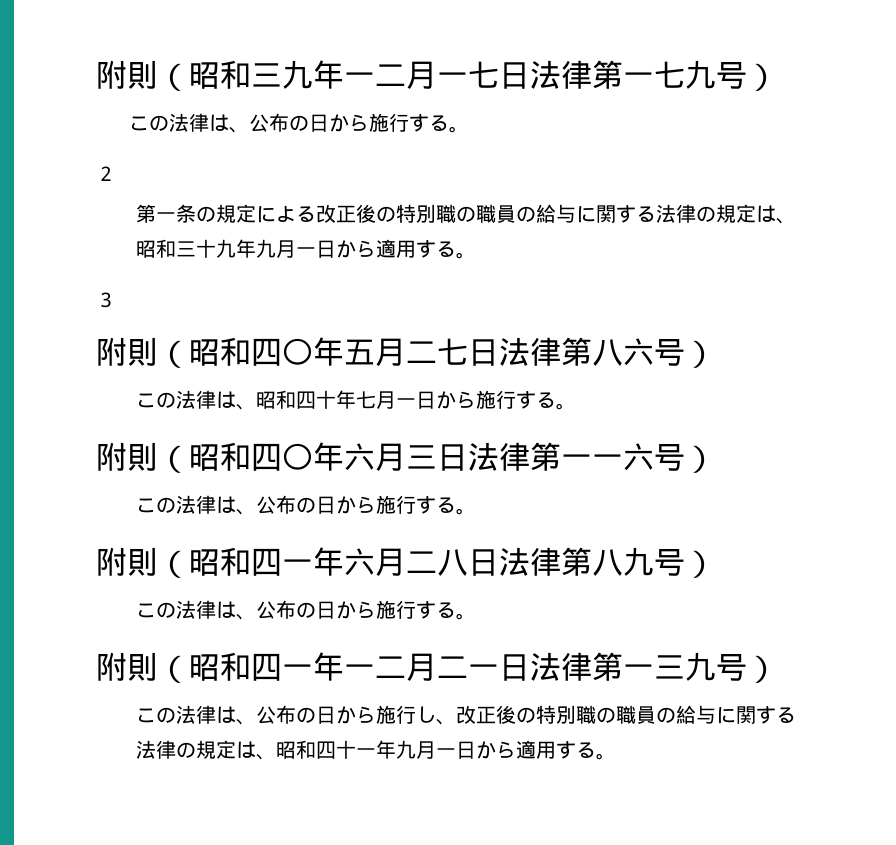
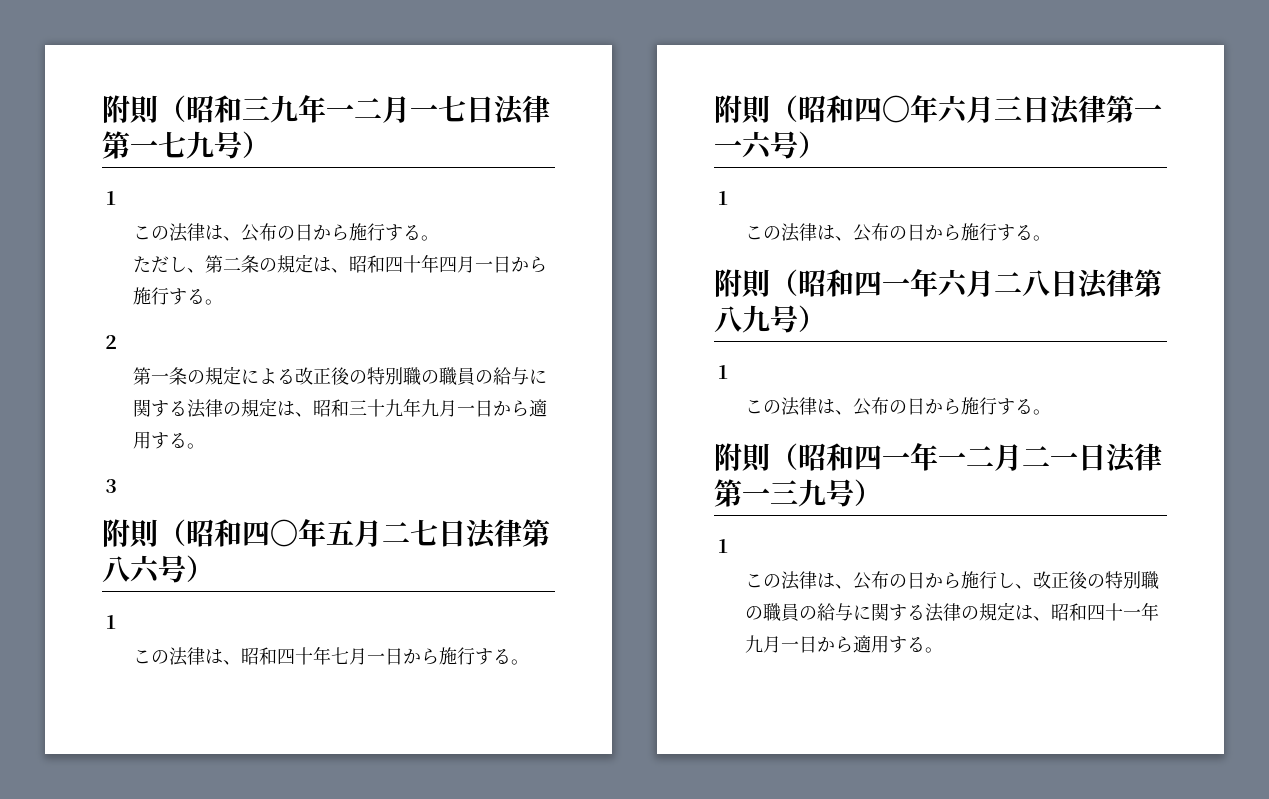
[129,113,470,133] // この法律は、公布の日から施行する。 -> [102,191,120,205] [132,223,439,242] [132,254,547,273] [132,287,223,305] // １ // この法律は、公布の日から施行する。 // ただし、第二条の規定は、昭和四十年四月一日から施行する。
(716, 354) none -> [102,615,120,629] // １
(716, 459) none -> [714,191,732,205] // １
(716, 564) none -> [714,365,732,379] // １
(778, 669) none -> [714,539,732,553] // １

